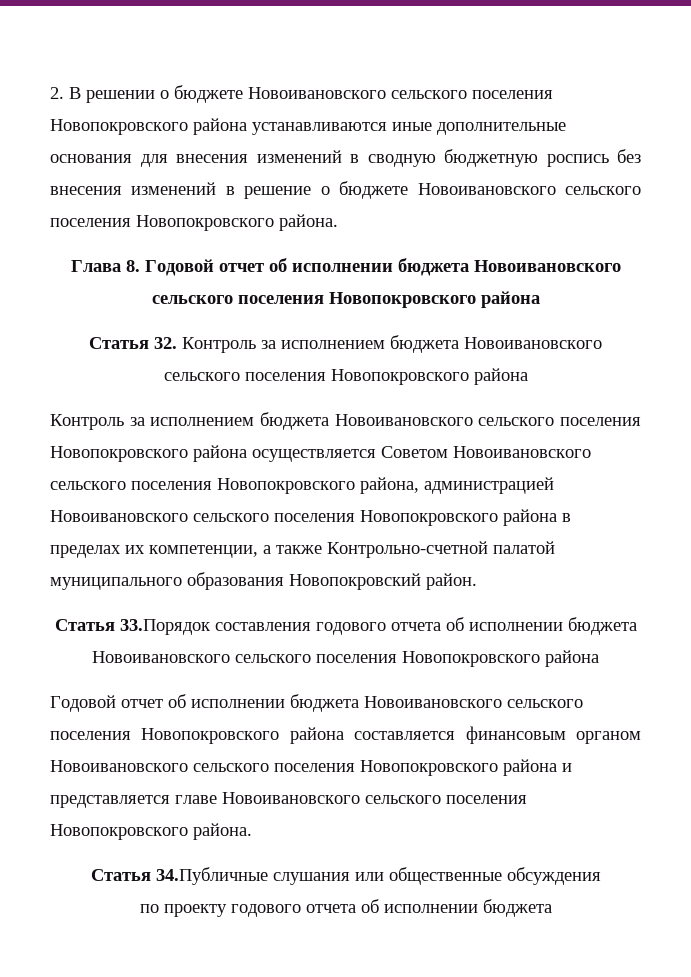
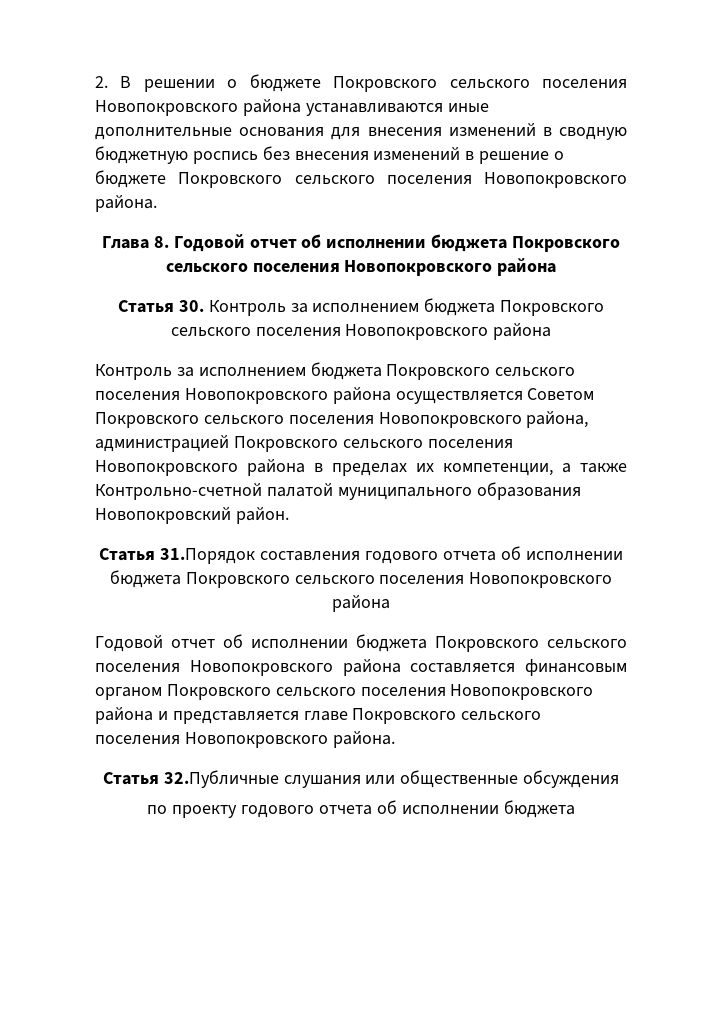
[248,87,386,99] Новоивановского -> [333,76,438,92] Покровского
[417,183,556,195] Новоивановского -> [178,172,283,188] Покровского
[473,260,621,272] Новоивановского -> [512,236,621,252] Покровского
[154,335,602,353] 32. Контроль за исполнением бюджета Новоивановского -> [178,298,605,316] 30. Контроль за исполнением бюджета Покровского
[334,414,473,426] Новоивановского -> [386,364,491,380] Покровского
[453,446,591,458] Новоивановского -> [95,412,199,428] Покровского
[50,510,188,522] Новоивановского -> [233,436,338,452] Покровского
[119,619,210,635] 33.Порядок -> [160,548,256,564] 31.Порядок
[92,651,230,663] Новоивановского -> [185,572,290,588] Покровского
[364,696,502,708] Новоивановского -> [435,636,539,652] Покровского
[50,760,188,772] Новоивановского -> [166,684,271,700] Покровского
[222,792,360,804] Новоивановского -> [352,708,457,724] Покровского
[155,867,268,885] 34.Публичные -> [163,770,279,788] 32.Публичные

